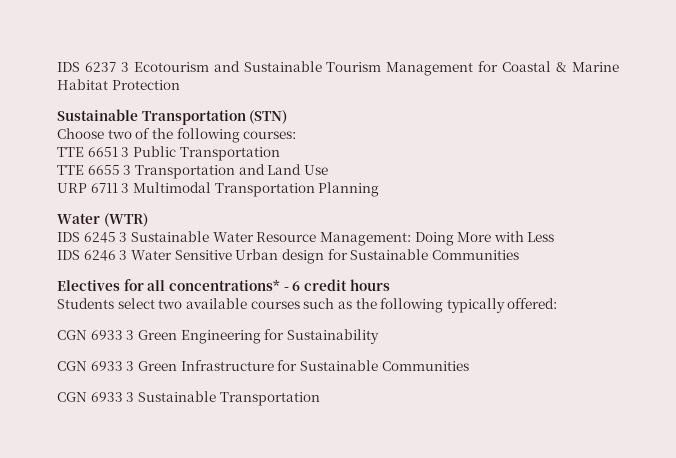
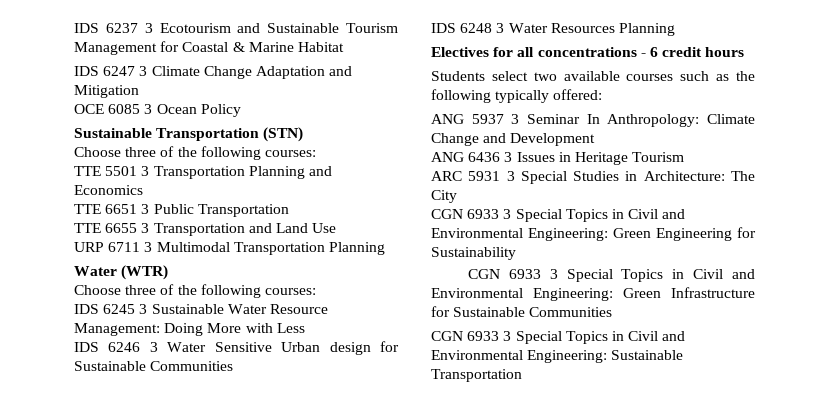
[111,80,180,90] Protection -> [74,66,353,79] [74,85,139,98] [74,104,241,117] // IDS 6247 3 Climate Change Adaptation and Mitigation // OCE 6085 3 Ocean Policy
[107,128,297,143] two of the following courses: -> [125,146,316,160] [74,166,332,179] [74,185,143,195] three of the following courses: // TTE 5501 3 Transportation Planning and Economics
(148, 220) none -> [74,284,316,298] // Choose three of the following courses:
(519, 255) none -> [431,23,675,36] // IDS 6248 3 Water Resources Planning
[168,279,280,291] concentrations* -> [537,47,637,57] concentrations
[57,330,135,340] CGN 6933 3 -> [431,114,755,127] [431,133,596,146] [431,152,685,165] [431,171,755,184] [431,190,457,203] [431,209,686,222] [431,228,608,241] ANG 5937 3 Seminar In Anthropology: Climate Change and Development // ANG 6436 3 Issues in Heritage Tourism // ARC 5931 3 Special Studies in Architecture: The City // CGN 6933 3 Special Topics in Civil and Environmental Engineering:
(135, 366) none -> [566,269,755,282] [431,288,613,301] Special Topics in Civil and Environmental Engineering:
(135, 397) none -> [515,331,686,344] [431,350,608,363] Special Topics in Civil and Environmental Engineering:

